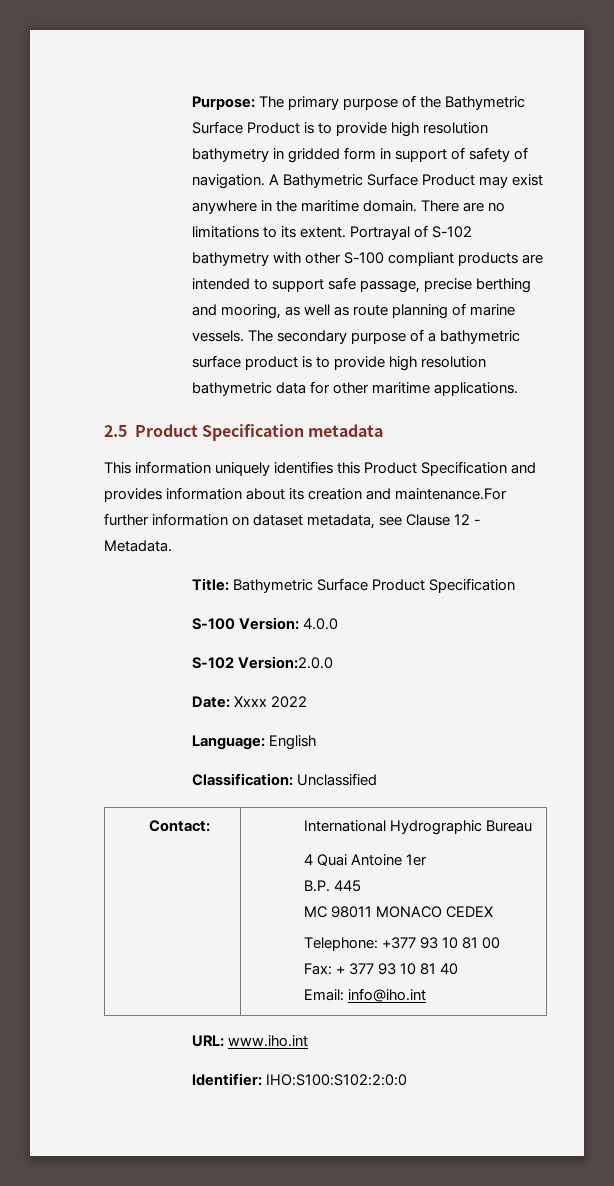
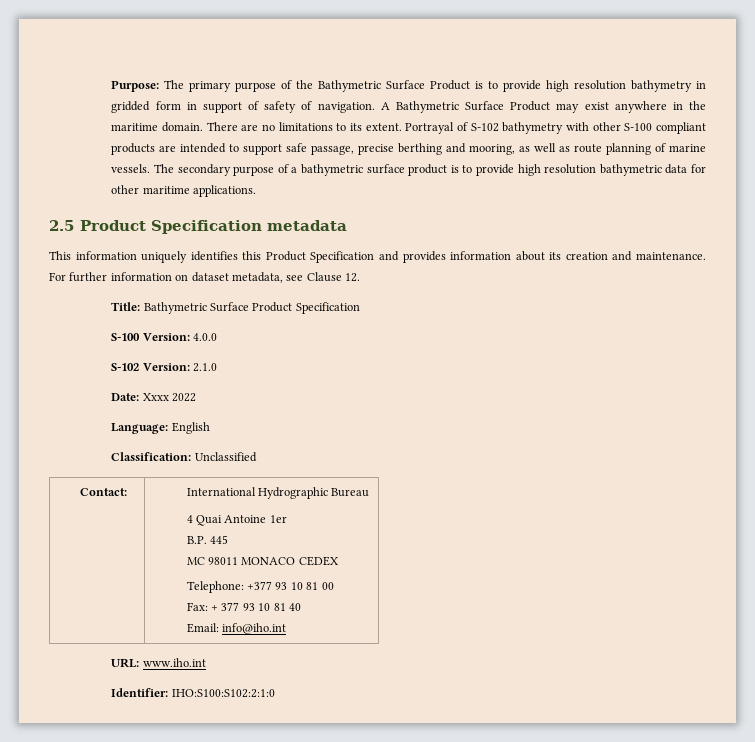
[395,488,508,500] maintenance.For -> [635,252,706,260] [49,272,66,281] maintenance. For
[454,514,481,525] [104,540,172,552] 12 - Metadata. -> [345,273,360,282] 12.
[238,656,334,669] Version:2.0.0 -> [142,363,218,372] Version: 2.1.0
[266,1074,408,1086] IHO:S100:S102:2:0:0 -> [171,689,275,698] IHO:S100:S102:2:1:0

